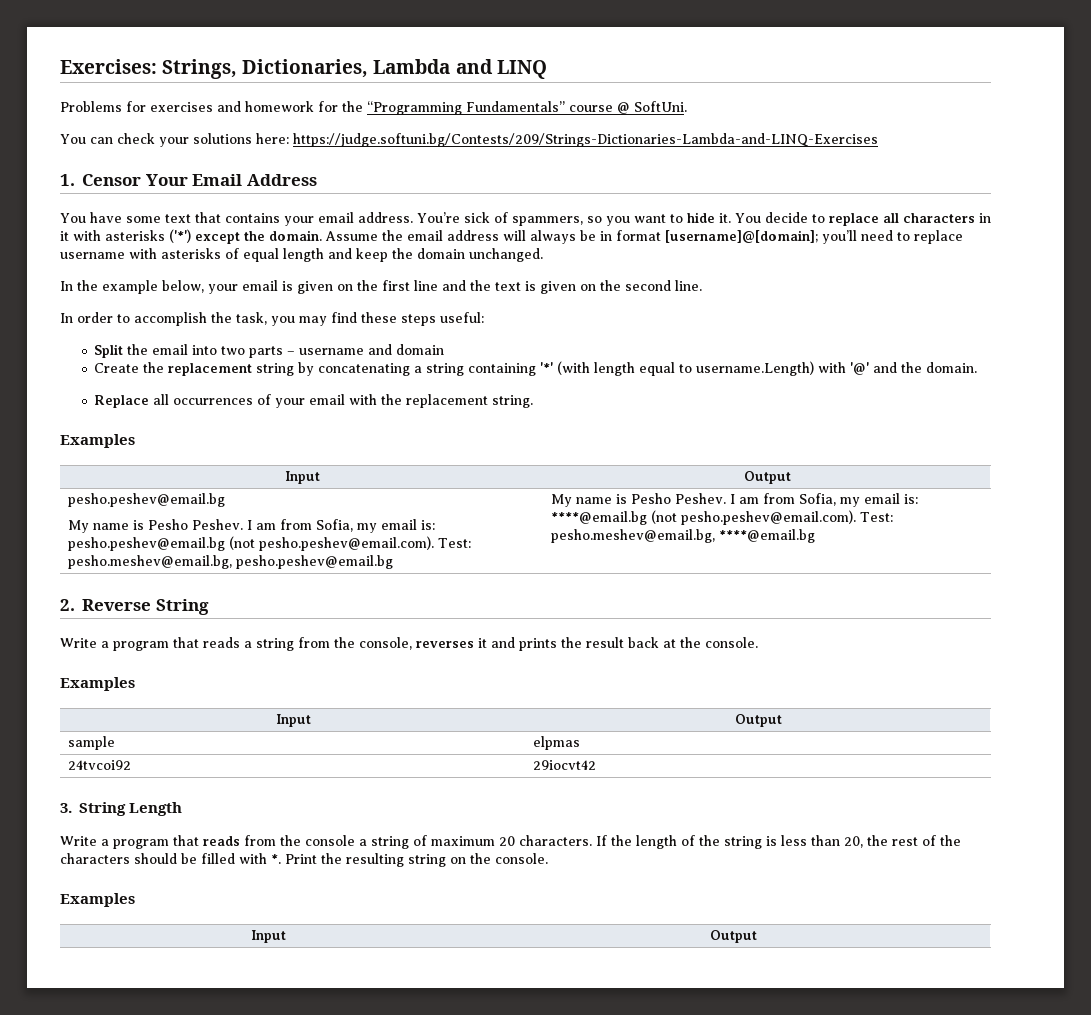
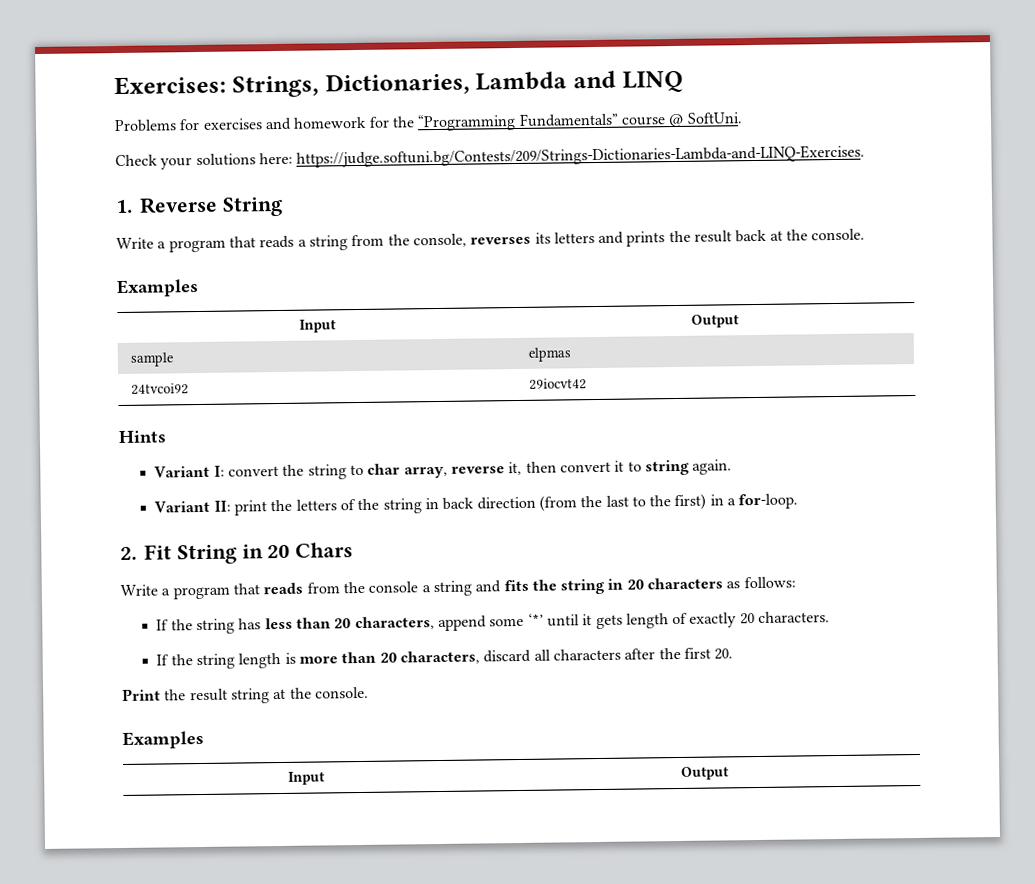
[60,133,878,147] [60,174,317,186] [60,212,991,226] [60,229,963,244] [60,248,543,262] [60,280,702,294] [60,312,484,326] [94,344,445,358] [94,361,978,376] [94,394,534,408] [60,434,135,448] [284,471,320,484] [743,471,791,484] [67,493,225,507] [67,519,435,533] [67,536,471,551] [67,555,393,569] [550,493,918,507] [550,510,893,525] [550,529,815,543] [60,599,75,611] You can check your solutions here: https://judge.softuni.bg/Contests/209/Strings-Dictionaries-Lambda-and-LINQ-Exercises // 1. Censor Your Email Address // You have some text that contains your email address. You’re sick of spammers, so you want to hide it. You decide to replace all characters in it with asterisks ('*') except the domain. Assume the email address will always be in format [username]@[domain]; you’ll need to replace username with asterisks of equal length and keep the domain unchanged. // In the example below, your email is given on the first line and the text is given on the second line. // In order to accomplish the task, you may find these steps useful: // Split the email into two parts – username and domain // Create the replacement string by concatenating a string containing '*' (with length equal to username.Length) with '@' and the domain. // Replace all occurrences of your email with the replacement string. // Examples // Input | Output // pesho.peshev@email.bg // My name is Pesho Peshev. I am from Sofia, my email is: pesho.peshev@email.bg (not pesho.peshev@email.com). Test: pesho.meshev@email.bg, pesho.peshev@email.bg | My name is Pesho Peshev. I am from Sofia, my email is: ****@email.bg (not pesho.peshev@email.com). Test: pesho.meshev@email.bg, ****@email.bg // 2. -> [115,144,866,170] [115,199,133,214] Check your solutions here: https://judge.softuni.bg/Contests/209/Strings-Dictionaries-Lambda-and-LINQ-Exercises. // 1.
[478,638,487,648] it -> [534,232,595,244] its letters
[60,802,183,816] 3. String Length -> [118,430,166,444] [154,459,733,480] [154,493,799,516] [120,542,354,565] Hints // Variant I: convert the string to char array, reverse it, then convert it to string again. // Variant II: print the letters of the string in back direction (from the last to the first) in a for-loop. // 2. Fit String in 20 Chars
[413,835,495,846] of maximum -> [475,576,796,595] [156,612,738,635] and fits the string in 20 characters as follows: // If the string has less than 20 characters, append some ‘*’ until it gets length of exactly
[596,835,961,849] [60,853,466,867] If the length of the string is less than 20, the rest of the characters should be filled with *. Print the resulting string on -> [156,647,734,670] [122,688,287,704] // If the string length is more than 20 characters, discard all characters after the first 20. // Print the result string at

